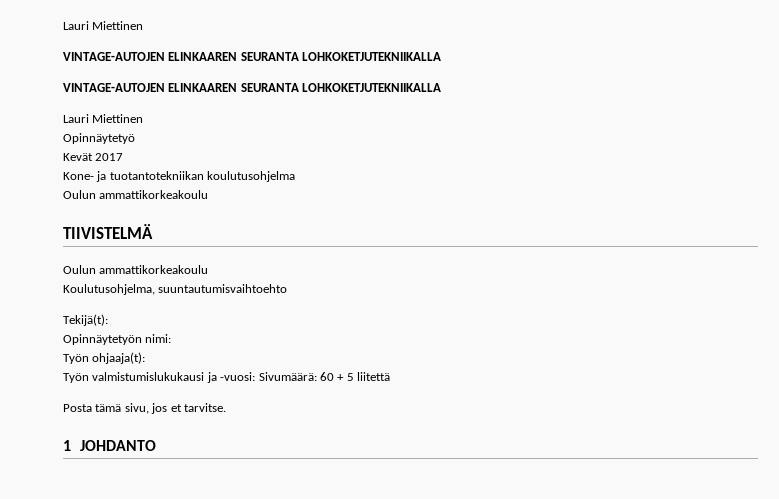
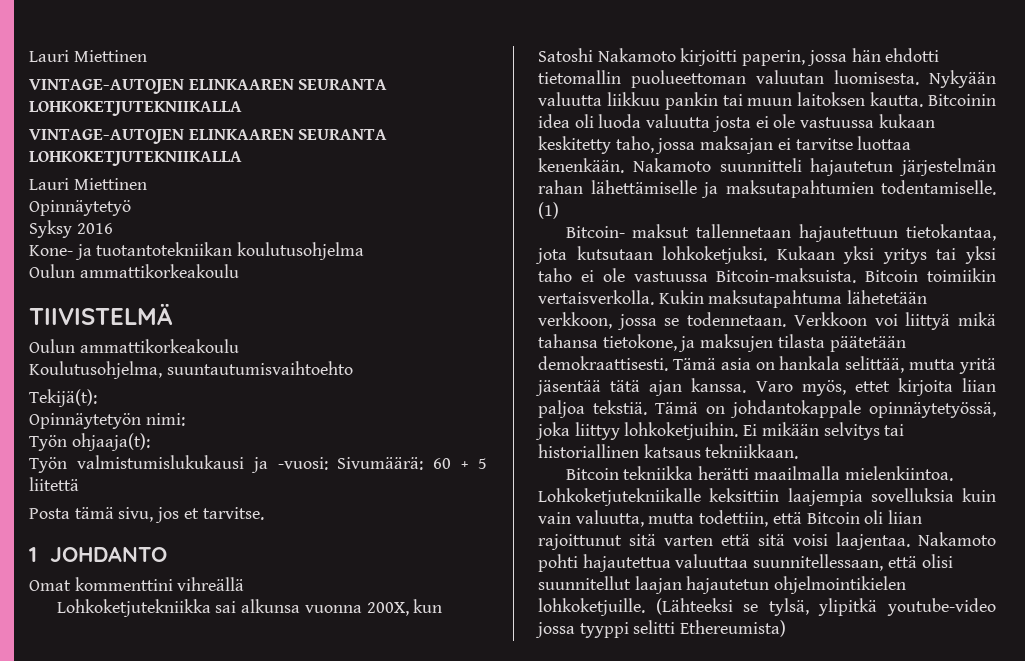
[63,153,124,161] Kevät 2017 -> [29,220,113,238] Syksy 2016
(157, 445) none -> [29,577,245,591] [56,599,443,617] [538,48,940,66] [538,70,996,88] [538,92,996,110] [538,114,935,132] [538,136,912,154] [538,158,996,176] [538,180,996,198] [538,202,559,219] [565,224,996,242] [535,246,996,264] [538,268,996,283] [538,290,928,308] [538,312,996,330] [538,334,906,352] [538,356,996,374] [535,378,996,396] [538,400,996,418] [535,422,905,440] [538,444,799,459] [565,466,953,481] [538,488,996,506] [538,510,923,527] [538,532,996,550] [538,554,953,572] [538,576,907,594] [538,598,996,616] [535,620,787,638] // Omat kommenttini vihreällä // Lohkoketjutekniikka sai alkunsa vuonna 200X, kun Satoshi Nakamoto kirjoitti paperin, jossa hän ehdotti tietomallin puolueettoman valuutan luomisesta. Nykyään valuutta liikkuu pankin tai muun laitoksen kautta. Bitcoinin idea oli luoda valuutta josta ei ole vastuussa kukaan keskitetty taho, jossa maksajan ei tarvitse luottaa kenenkään. Nakamoto suunnitteli hajautetun järjestelmän rahan lähettämiselle ja maksutapahtumien todentamiselle. (1) // Bitcoin- maksut tallennetaan hajautettuun tietokantaa, jota kutsutaan lohkoketjuksi. Kukaan yksi yritys tai yksi taho ei ole vastuussa Bitcoin-maksuista. Bitcoin toimiikin vertaisverkolla. Kukin maksutapahtuma lähetetään verkkoon, jossa se todennetaan. Verkkoon voi liittyä mikä tahansa tietokone, ja maksujen tilasta päätetään demokraattisesti. Tämä asia on hankala selittää, mutta yritä jäsentää tätä ajan kanssa. Varo myös, ettet kirjoita liian paljoa tekstiä. Tämä on johdantokappale opinnäytetyössä, joka liittyy lohkoketjuihin. Ei mikään selvitys tai historiallinen katsaus tekniikkaan. // Bitcoin tekniikka herätti maailmalla mielenkiintoa. Lohkoketjutekniikalle keksittiin laajempia sovelluksia kuin vain valuutta, mutta todettiin, että Bitcoin oli liian rajoittunut sitä varten että sitä voisi laajentaa. Nakamoto pohti hajautettua valuuttaa suunnitellessaan, että olisi suunnitellut laajan hajautetun ohjelmointikielen lohkoketjuille. (Lähteeksi se tylsä, ylipitkä youtube-video jossa tyyppi selitti Ethereumista)

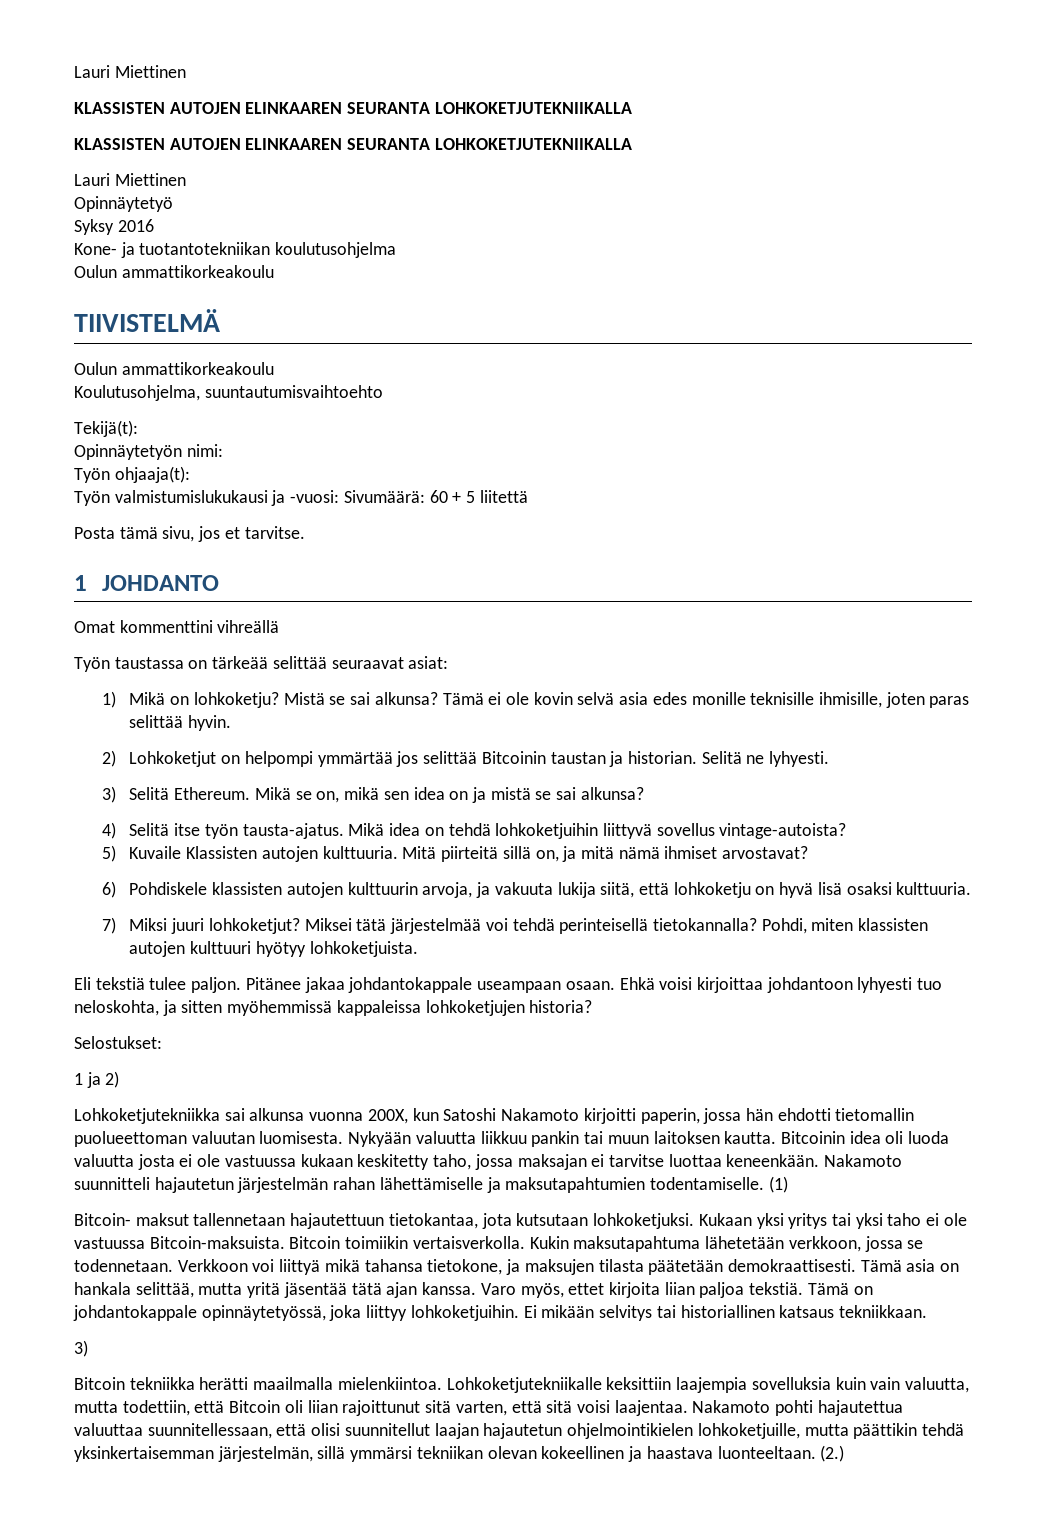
[29,50,147,62] [29,79,388,94] [29,101,242,116] [29,129,184,144] Lauri Miettinen // VINTAGE-AUTOJEN ELINKAAREN SEURANTA LOHKOKETJUTEKNIIKALLA // VINTAGE-AUTOJEN -> [74,65,186,78] [74,102,632,114] [74,138,241,150] Lauri Miettinen // KLASSISTEN AUTOJEN ELINKAAREN SEURANTA LOHKOKETJUTEKNIIKALLA // KLASSISTEN AUTOJEN
(245, 584) none -> [74,656,449,672] [101,691,970,708] [129,715,232,731] [101,750,830,767] [101,786,644,803] [101,822,847,839] [101,845,809,862] [101,881,972,898] [101,917,929,934] [129,941,418,957] [74,977,943,993] [74,1000,593,1016] [74,1036,162,1049] [74,1071,120,1088] // Työn taustassa on tärkeää selittää seuraavat asiat: // 1) Mikä on lohkoketju? Mistä se sai alkunsa? Tämä ei ole kovin selvä asia edes monille teknisille ihmisille, joten paras selittää hyvin. // 2) Lohkoketjut on helpompi ymmärtää jos selittää Bitcoinin taustan ja historian. Selitä ne lyhyesti. // 3) Selitä Ethereum. Mikä se on, mikä sen idea on ja mistä se sai alkunsa? // 4) Selitä itse työn tausta-ajatus. Mikä idea on tehdä lohkoketjuihin liittyvä sovellus vintage-autoista? // 5) Kuvaile Klassisten autojen kulttuuria. Mitä piirteitä sillä on, ja mitä nämä ihmiset arvostavat? // 6) Pohdiskele klassisten autojen kulttuurin arvoja, ja vakuuta lukija siitä, että lohkoketju on hyvä lisä osaksi kulttuuria. // 7) Miksi juuri lohkoketjut? Miksei tätä järjestelmää voi tehdä perinteisellä tietokannalla? Pohdi, miten klassisten autojen kulttuuri hyötyy lohkoketjuista. // Eli tekstiä tulee paljon. Pitänee jakaa johdantokappale useampaan osaan. Ehkä voisi kirjoittaa johdantoon lyhyesti tuo neloskohta, ja sitten myöhemmissä kappaleissa lohkoketjujen historia? // Selostukset: // 1 ja 2)
[538,158,624,173] kenenkään. -> [726,1154,820,1167] keneenkään.
(799, 451) none -> [74,1340,88,1357] // 3)
[664,535,713,546] varten -> [455,1401,507,1416] varten,
[538,598,996,616] [535,620,787,638] lohkoketjuille. (Lähteeksi se tylsä, ylipitkä youtube-video jossa tyyppi selitti Ethereumista) -> [697,1423,964,1439] [74,1445,845,1462] lohkoketjuille, mutta päättikin tehdä yksinkertaisemman järjestelmän, sillä ymmärsi tekniikan olevan kokeellinen ja haastava luonteeltaan. (2.)

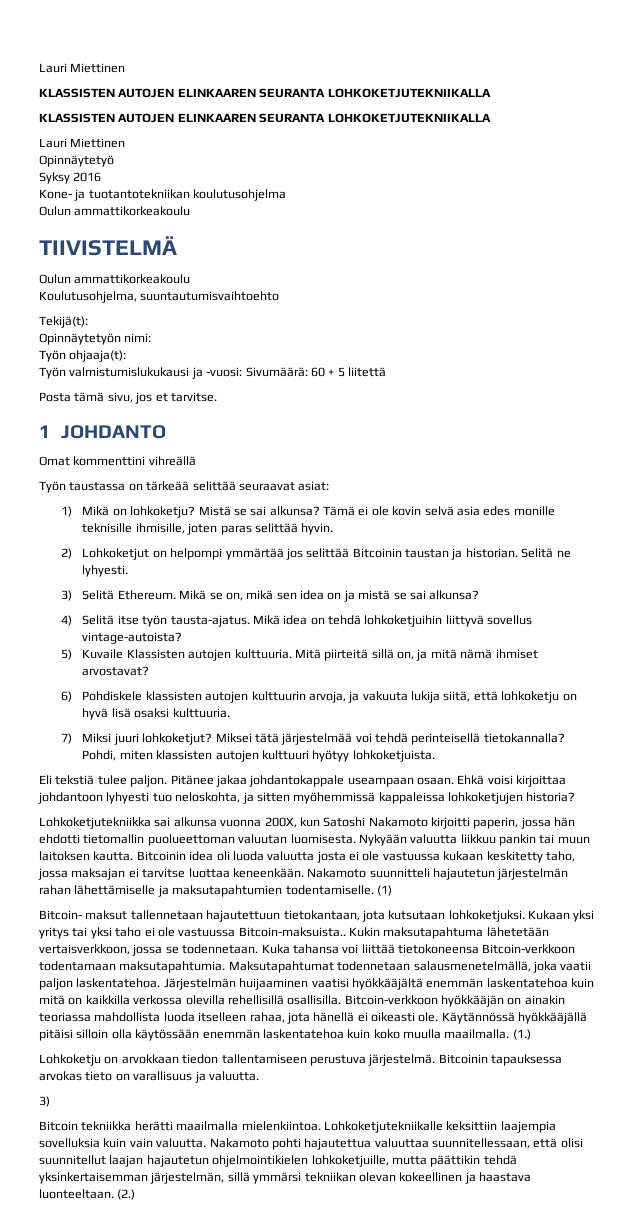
[74,1036,162,1049] [74,1071,120,1088] // Selostukset: // 1 ja 2) -> (576, 797) none
[388,1213,478,1229] tietokantaa, -> [283,910,360,921] tietokantaan,
[149,1236,525,1249] Bitcoin-maksuista. Bitcoin toimiikin vertaisverkolla. -> [238,927,346,937] Bitcoin-maksuista..
[788,1236,861,1252] verkkoon, -> [39,944,130,955] vertaisverkkoon,
[177,1259,960,1275] [74,1282,873,1298] [73,1305,927,1321] Verkkoon voi liittyä mikä tahansa tietokone, ja maksujen tilasta päätetään demokraattisesti. Tämä asia on hankala selittää, mutta yritä jäsentää tätä ajan kanssa. Varo myös, ettet kirjoita liian paljoa tekstiä. Tämä on johdantokappale opinnäytetyössä, joka liittyy lohkoketjuihin. Ei mikään selvitys tai historiallinen katsaus tekniikkaan. -> [261,944,576,954] [39,961,592,973] [39,978,594,990] [39,995,565,1007] [39,1012,588,1024] [39,1029,531,1041] [39,1054,562,1066] [39,1071,259,1083] Kuka tahansa voi liittää tietokoneensa Bitcoin-verkkoon todentamaan maksutapahtumia. Maksutapahtumat todennetaan salausmenetelmällä, joka vaatii paljon laskentatehoa. Järjestelmän huijaaminen vaatisi hyökkääjältä enemmän laskentatehoa kuin mitä on kaikkilla verkossa olevilla rehellisillä osallisilla. Bitcoin-verkkoon hyökkääjän on ainakin teoriassa mahdollista luoda itselleen rahaa, jota hänellä ei oikeasti ole. Käytännössä hyökkääjällä pitäisi silloin olla käytössään enemmän laskentatehoa kuin koko muulla maailmalla. (1.) // Lohkoketju on arvokkaan tiedon tallentamiseen perustuva järjestelmä. Bitcoinin tapauksessa arvokas tieto on varallisuus ja valuutta.
[904,1377,969,1393] [74,1400,688,1416] valuutta, mutta todettiin, että Bitcoin oli liian rajoittunut sitä varten, että sitä voisi laajentaa. -> [156,1138,207,1148] valuutta.

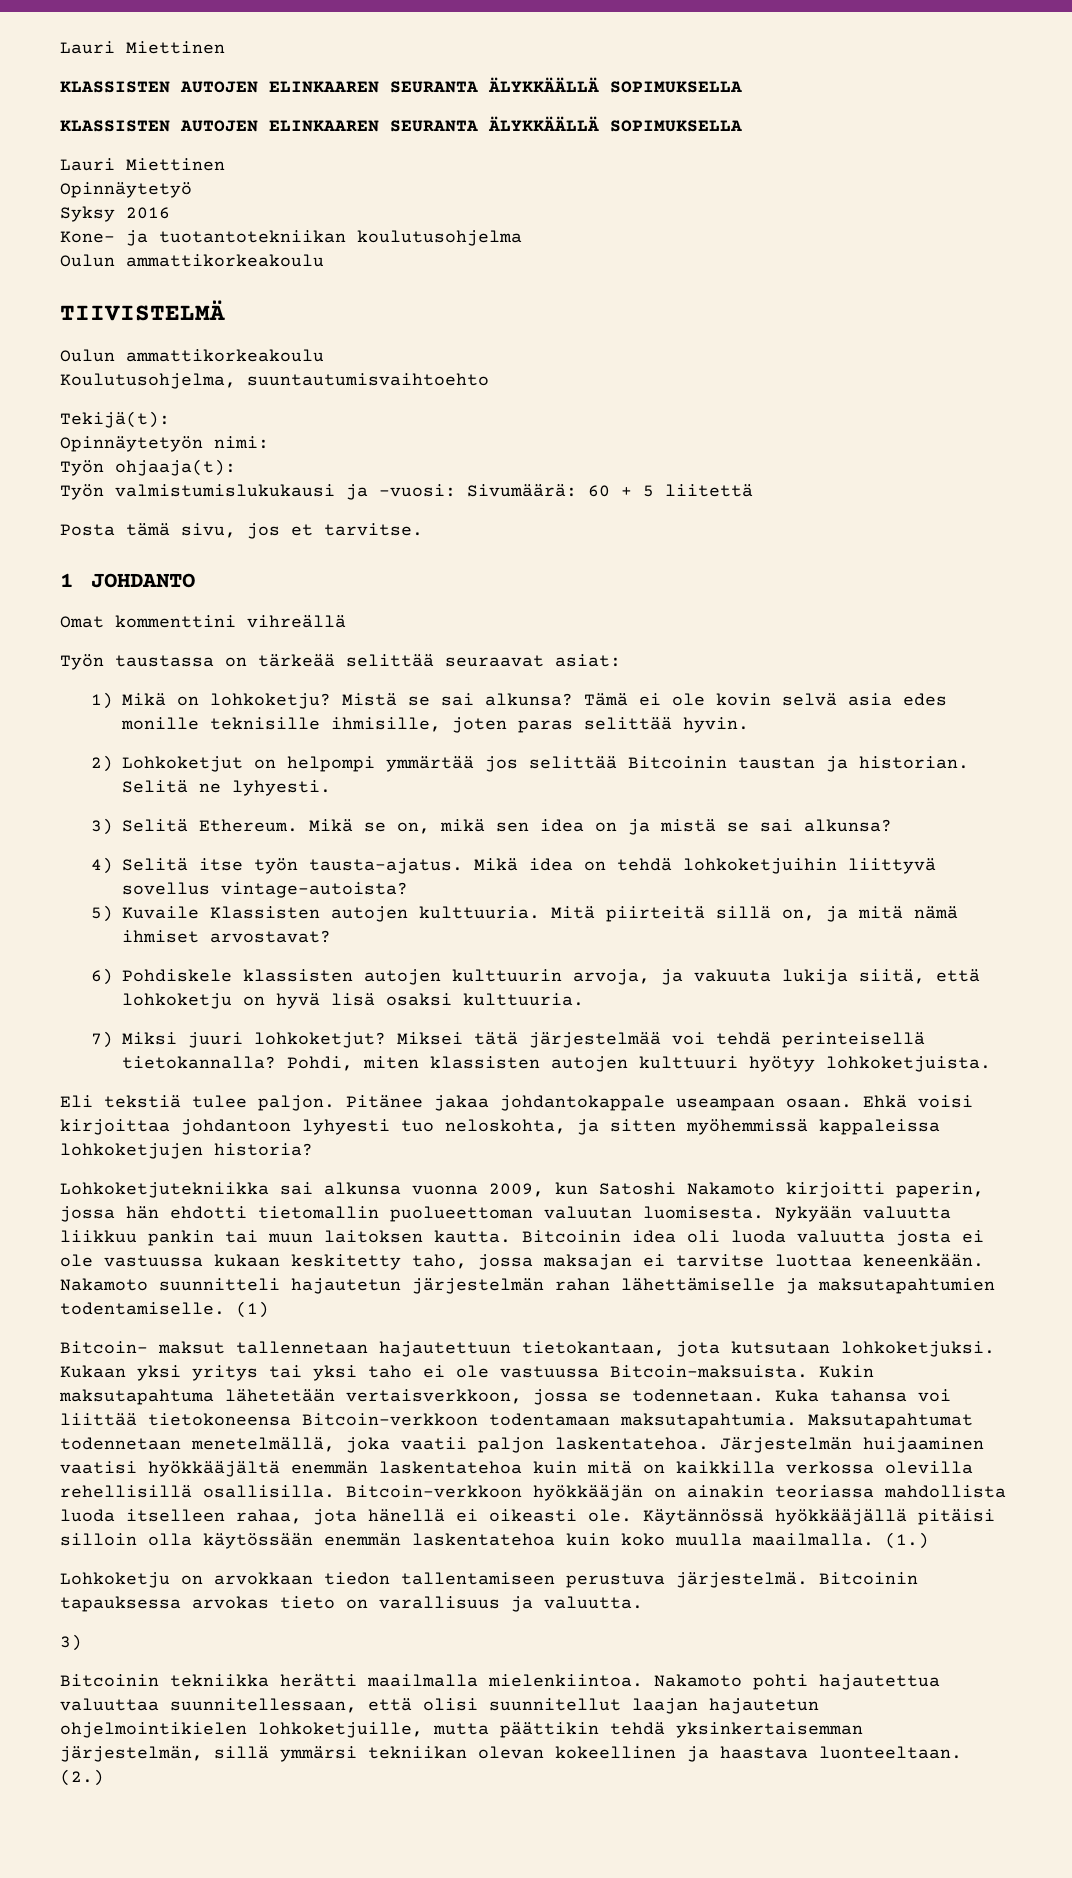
[327,88,491,98] [39,113,491,123] LOHKOKETJUTEKNIIKALLA // KLASSISTEN AUTOJEN ELINKAAREN SEURANTA LOHKOKETJUTEKNIIKALLA -> [488,77,742,93] [60,116,742,132] ÄLYKKÄÄLLÄ SOPIMUKSELLA // KLASSISTEN AUTOJEN ELINKAAREN SEURANTA ÄLYKKÄÄLLÄ SOPIMUKSELLA
[264,817,297,828] 200X, -> [489,1183,544,1197] 2009,
[238,927,346,937] Bitcoin-maksuista.. -> [610,1365,808,1378] Bitcoin-maksuista.
[413,961,531,972] salausmenetelmällä, -> [191,1437,335,1452] menetelmällä,
[39,1121,78,1131] Bitcoin -> [60,1674,159,1687] Bitcoinin
[323,1121,556,1133] [39,1138,207,1148] Lohkoketjutekniikalle keksittiin laajempia sovelluksia kuin vain valuutta. -> (643, 1680) none

